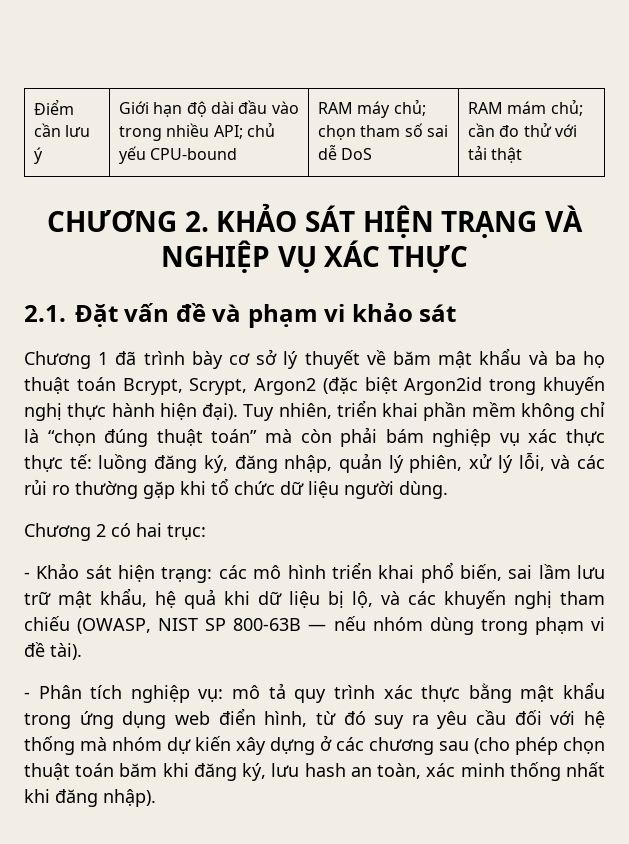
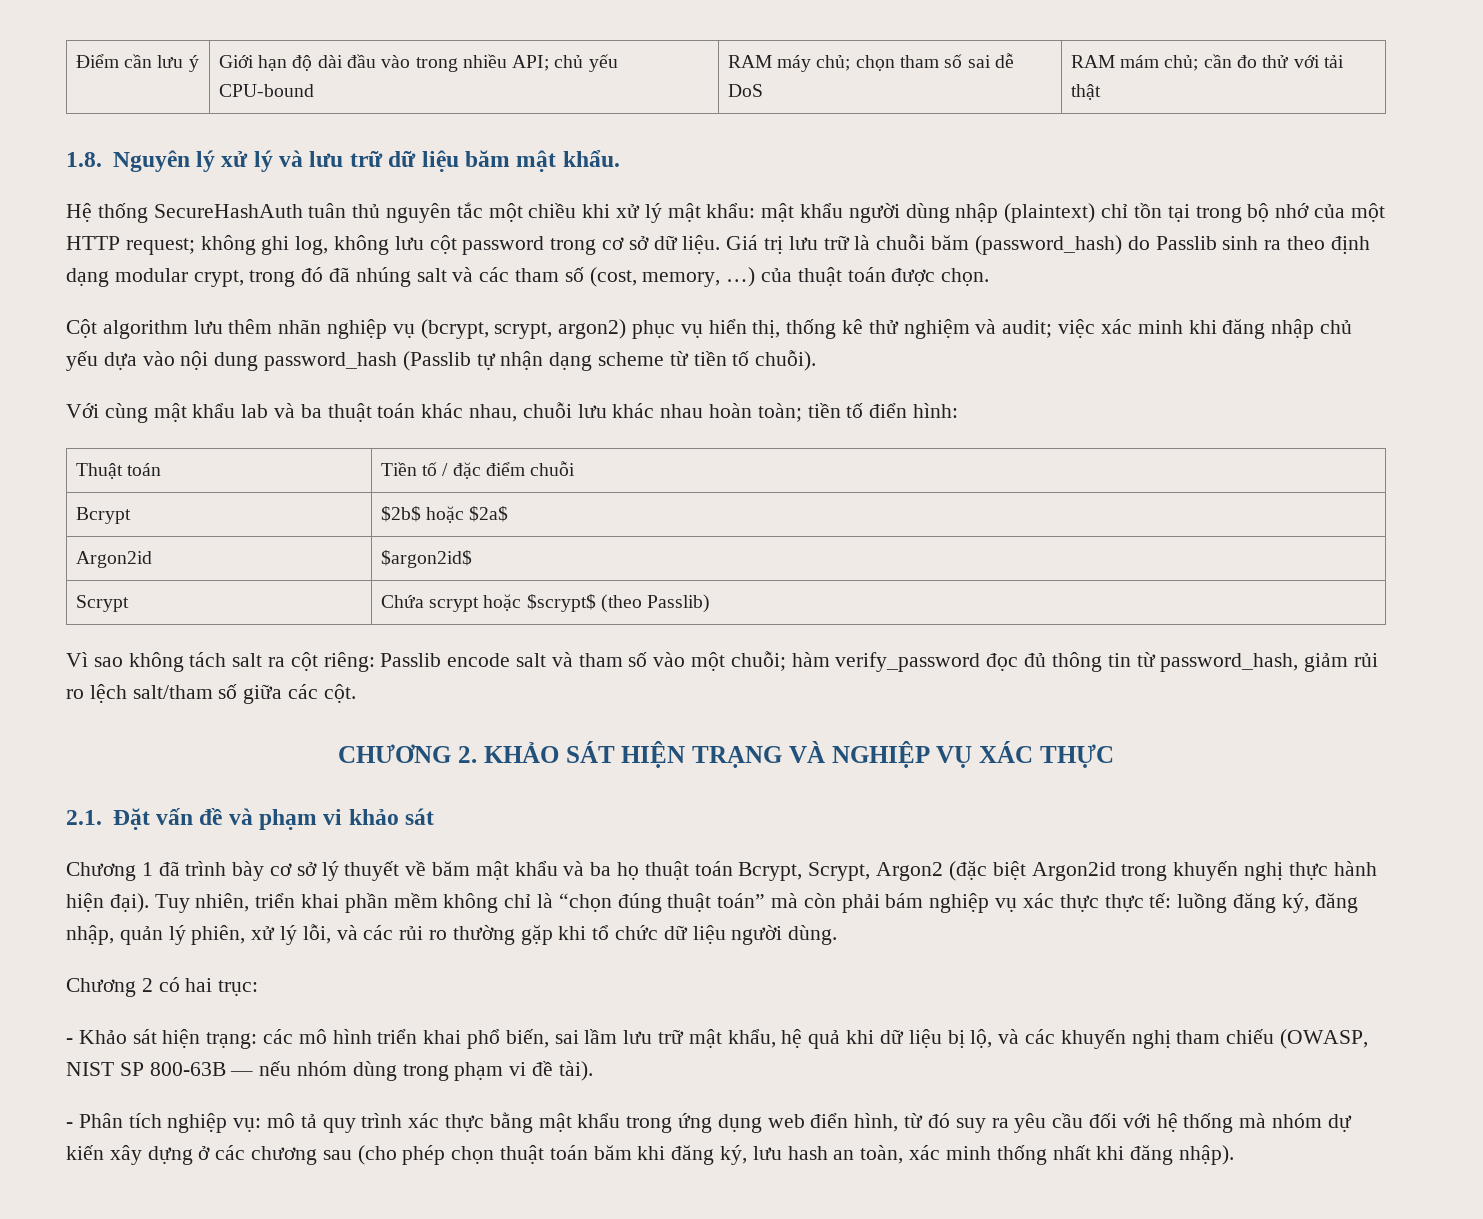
(523, 155) none -> [66,150,620,172] [66,202,1385,223] [66,234,1370,255] [66,267,990,287] [66,319,1352,339] [66,350,817,371] [66,402,959,423] [75,463,162,479] [380,461,576,479] [75,507,131,524] [380,506,509,523] [75,551,152,568] [380,550,472,568] [75,595,129,612] [380,594,711,613] [66,651,1378,672] [66,684,356,704] // 1.8. Nguyên lý xử lý và lưu trữ dữ liệu băm mật khẩu. // Hệ thống SecureHashAuth tuân thủ nguyên tắc một chiều khi xử lý mật khẩu: mật khẩu người dùng nhập (plaintext) chỉ tồn tại trong bộ nhớ của một HTTP request; không ghi log, không lưu cột password trong cơ sở dữ liệu. Giá trị lưu trữ là chuỗi băm (password_hash) do Passlib sinh ra theo định dạng modular crypt, trong đó đã nhúng salt và các tham số (cost, memory, …) của thuật toán được chọn. // Cột algorithm lưu thêm nhãn nghiệp vụ (bcrypt, scrypt, argon2) phục vụ hiển thị, thống kê thử nghiệm và audit; việc xác minh khi đăng nhập chủ yếu dựa vào nội dung password_hash (Passlib tự nhận dạng scheme từ tiền tố chuỗi). // Với cùng mật khẩu lab và ba thuật toán khác nhau, chuỗi lưu khác nhau hoàn toàn; tiền tố điển hình: // Thuật toán | Tiền tố / đặc điểm chuỗi // Bcrypt | $2b$ hoặc $2a$ // Argon2id | $argon2id$ // Scrypt | Chứa scrypt hoặc $scrypt$ (theo Passlib) // Vì sao không tách salt ra cột riêng: Passlib encode salt và tham số vào một chuỗi; hàm verify_password đọc đủ thông tin từ password_hash, giảm rủi ro lệch salt/tham số giữa các cột.

